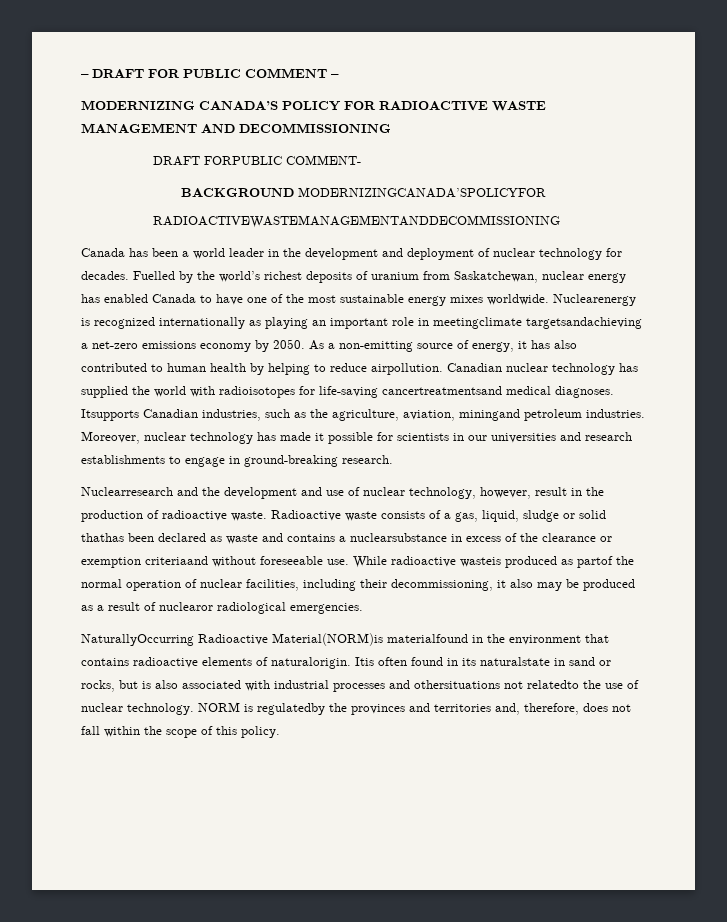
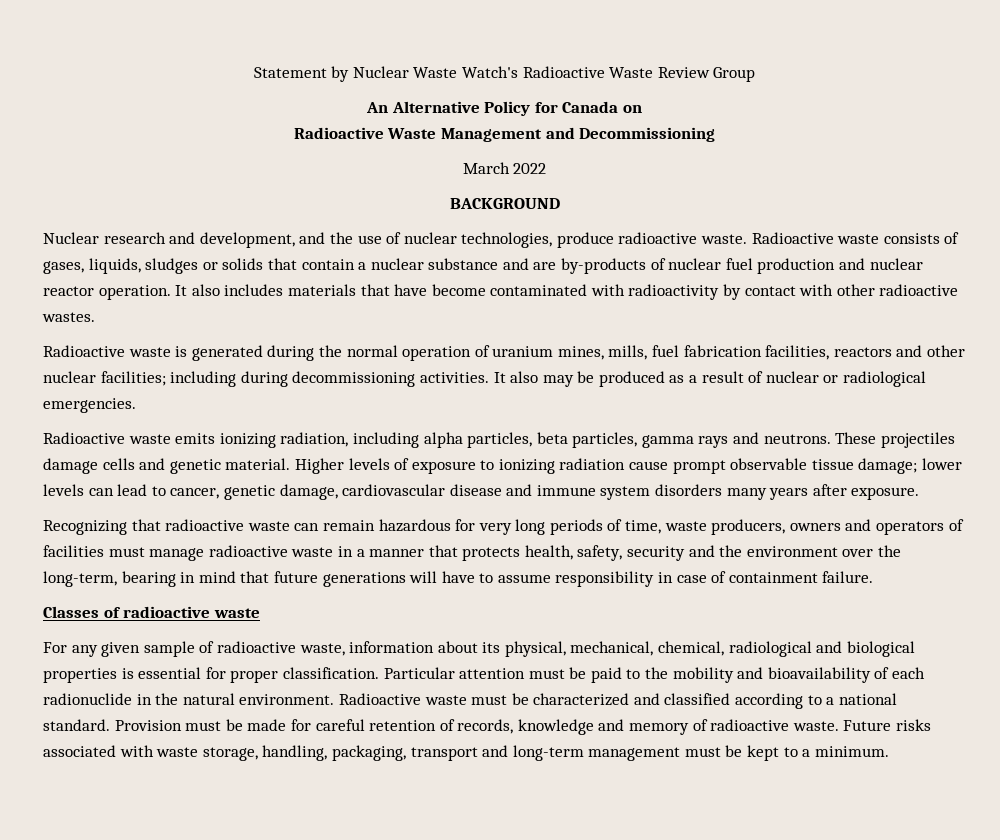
[81,68,339,78] [81,100,546,111] [81,123,391,133] [153,155,362,166] [181,187,546,198] [153,215,561,228] [81,248,622,260] [81,271,626,283] [81,294,636,306] [81,317,642,329] [81,339,577,352] [81,363,638,375] [81,386,614,398] [81,409,645,421] [81,431,632,444] [81,455,393,467] [81,487,604,499] [81,510,159,522] – DRAFT FOR PUBLIC COMMENT – // MODERNIZING CANADA’S POLICY FOR RADIOACTIVE WASTE MANAGEMENT AND DECOMMISSIONING // DRAFT FORPUBLIC COMMENT- // BACKGROUND MODERNIZINGCANADA’SPOLICYFOR // RADIOACTIVEWASTEMANAGEMENTANDDECOMMISSIONING // Canada has been a world leader in the development and deployment of nuclear technology for decades. Fuelled by the world’s richest deposits of uranium from Saskatchewan, nuclear energy has enabled Canada to have one of the most sustainable energy mixes worldwide. Nuclearenergy is recognized internationally as playing an important role in meetingclimate targetsandachieving a net-zero emissions economy by 2050. As a non-emitting source of energy, it has also contributed to human health by helping to reduce airpollution. Canadian nuclear technology has supplied the world with radioisotopes for life-saving cancertreatmentsand medical diagnoses. Itsupports Canadian industries, such as the agriculture, aviation, miningand petroleum industries. Moreover, nuclear technology has made it possible for scientists in our universities and research establishments to engage in ground-breaking research. // Nuclearresearch and the development and use of nuclear technology, however, result in the production of -> [253,66,756,82] [366,101,642,116] [293,127,716,142] [462,162,547,174] [449,198,560,209] [43,232,614,248] Statement by Nuclear Waste Watch's Radioactive Waste Review Group // An Alternative Policy for Canada on // Radioactive Waste Management and Decommissioning // March 2022 // BACKGROUND // Nuclear research and development, and the use of nuclear technologies, produce
[444,510,606,522] [81,533,612,544] [81,556,634,568] [81,579,506,591] a gas, liquid, sludge or solid thathas been declared as waste and contains a nuclearsubstance in excess of the clearance or exemption criteriaand without foreseeable use. While radioactive wasteis produced as partof the normal operation of nuclear facilities, including their decommissioning, it -> [43,258,923,274] [43,284,959,300] [42,312,95,322] [43,345,966,361] [43,371,506,387] gases, liquids, sludges or solids that contain a nuclear substance and are by-products of nuclear fuel production and nuclear reactor operation. It also includes materials that have become contaminated with radioactivity by contact with other radioactive wastes. // Radioactive waste is generated during the normal operation of uranium mines, mills, fuel fabrication facilities, reactors and other nuclear facilities; including during decommissioning activities. It
[159,602,213,611] nuclearor -> [765,371,839,383] nuclear or
[81,633,609,646] [81,657,611,669] [81,680,639,692] [81,702,631,715] [81,726,280,738] NaturallyOccurring Radioactive Material(NORM)is materialfound in the environment that contains radioactive elements of naturalorigin. Itis often found in its naturalstate in sand or rocks, but is also associated with industrial processes and othersituations not relatedto the use of nuclear technology. NORM is regulatedby the provinces and territories and, therefore, does not fall within the scope of this policy. -> [43,432,955,448] [43,458,963,474] [43,484,920,500] [43,519,964,535] [43,545,902,561] [43,571,874,587] [43,606,260,618] [43,641,915,657] [43,667,926,683] [43,693,897,709] [43,719,932,735] [43,745,889,761] Radioactive waste emits ionizing radiation, including alpha particles, beta particles, gamma rays and neutrons. These projectiles damage cells and genetic material. Higher levels of exposure to ionizing radiation cause prompt observable tissue damage; lower levels can lead to cancer, genetic damage, cardiovascular disease and immune system disorders many years after exposure. // Recognizing that radioactive waste can remain hazardous for very long periods of time, waste producers, owners and operators of facilities must manage radioactive waste in a manner that protects health, safety, security and the environment over the long-term, bearing in mind that future generations will have to assume responsibility in case of containment failure. // Classes of radioactive waste // For any given sample of radioactive waste, information about its physical, mechanical, chemical, radiological and biological properties is essential for proper classification. Particular attention must be paid to the mobility and bioavailability of each radionuclide in the natural environment. Radioactive waste must be characterized and classified according to a national standard. Provision must be made for careful retention of records, knowledge and memory of radioactive waste. Future risks associated with waste storage, handling, packaging, transport and long-term management must be kept to a minimum.

